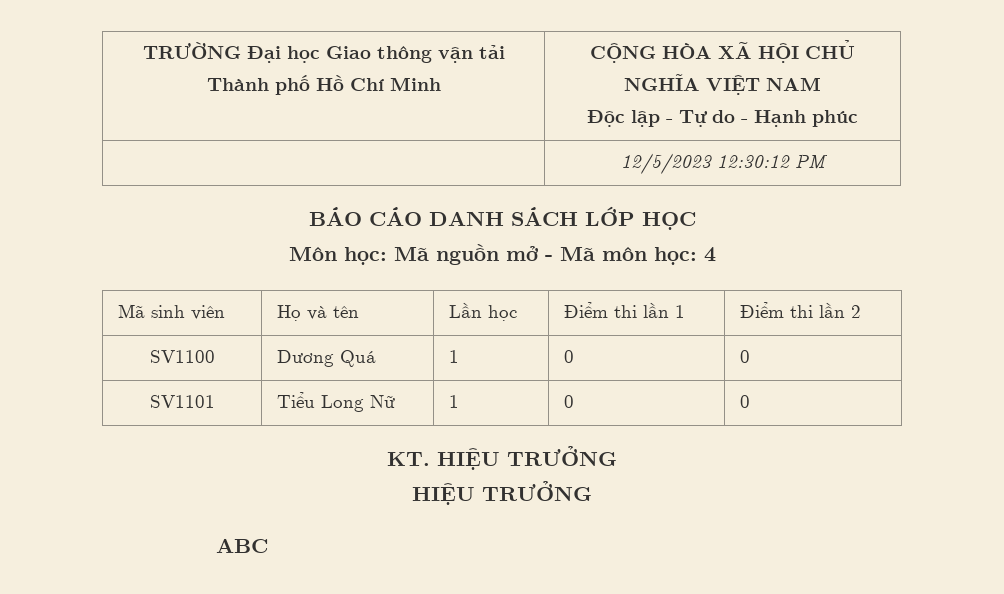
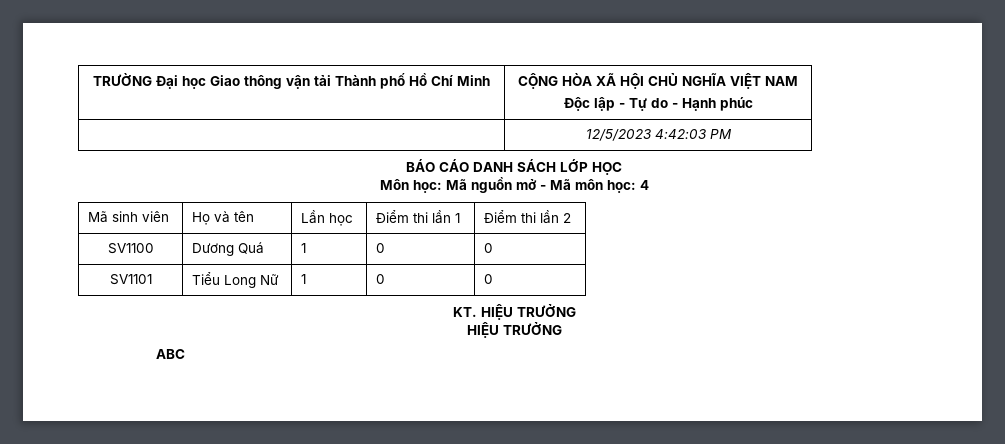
[716,155,790,168] 12:30:12 -> [654,129,706,139] 4:42:03

